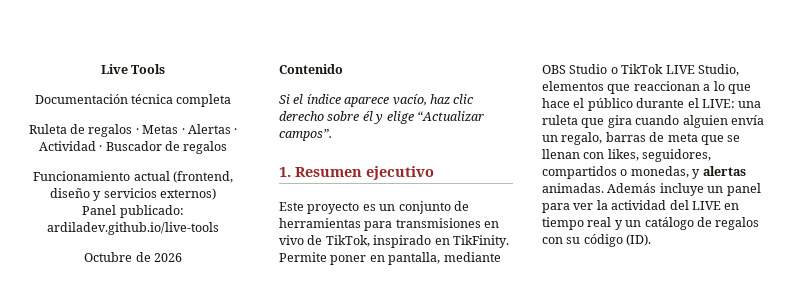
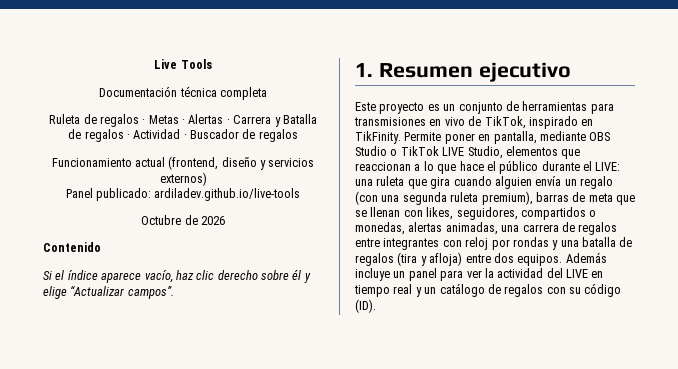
(238, 131) none -> [233,114,317,127] [68,129,130,142] Carrera y Batalla de regalos ·
[561,132,603,145] regalo, -> [580,176,613,189] [355,191,533,205] regalo (con una segunda ruleta premium),
[692,166,746,179] [542,183,604,193] y alertas animadas. -> [408,222,618,235] [355,237,633,250] [355,252,563,266] alertas animadas, una carrera de regalos entre integrantes con reloj por rondas y una batalla de regalos (tira y afloja) entre dos equipos.

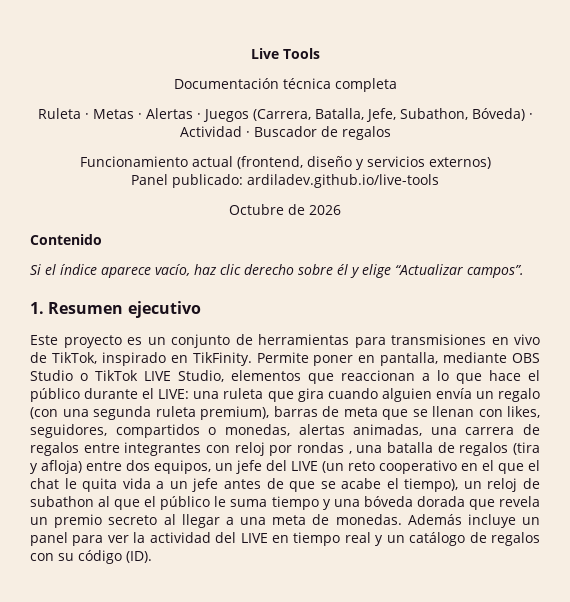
[83,114,139,127] de regalos -> (81, 113) none
[233,114,317,127] [68,129,124,142] Carrera y Batalla de regalos -> [202,108,525,122] Juegos (Carrera, Batalla, Jefe, Subathon, Bóveda)
[552,240,559,250] y -> [348,451,352,454] ,
[517,254,563,266] equipos. -> [154,460,540,474] [30,478,540,492] [30,496,541,510] [30,514,402,528] equipos, un jefe del LIVE (un reto cooperativo en el que el chat le quita vida a un jefe antes de que se acabe el tiempo), un reloj de subathon al que el público le suma tiempo y una bóveda dorada que revela un premio secreto al llegar a una meta de monedas.

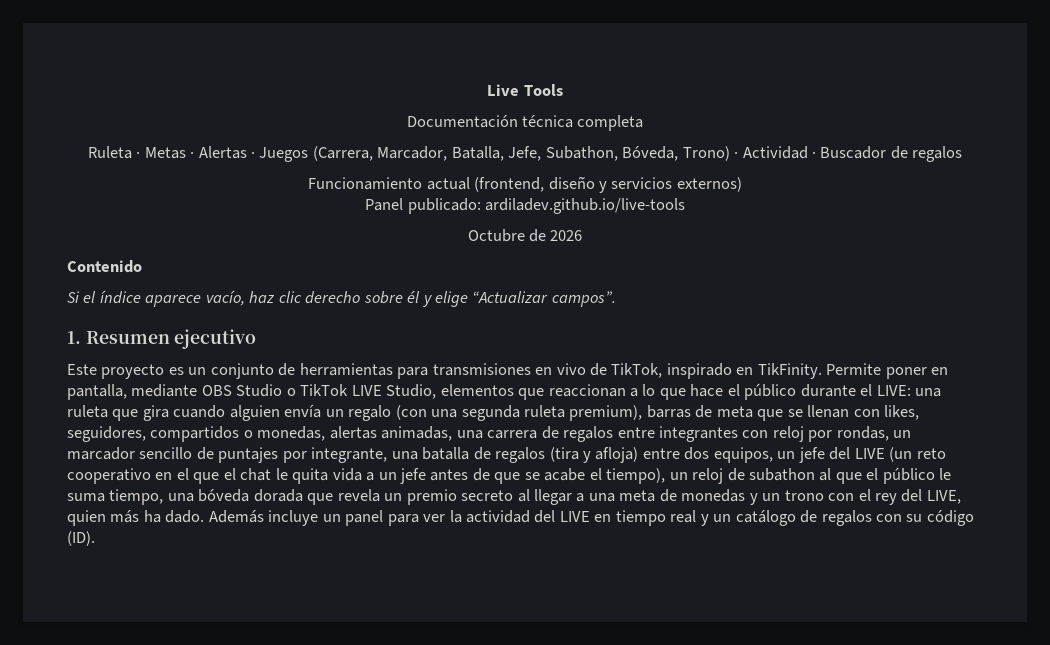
(311, 115) none -> [377,146,448,161] Marcador,
[471,108,525,121] Bóveda) -> [622,146,730,161] Bóveda, Trono)
[296,442,352,454] rondas , -> [836,426,912,441] [67,447,388,463] rondas, un marcador sencillo de puntajes por integrante,
[271,496,331,510] tiempo y -> [109,489,164,505] tiempo,
[335,514,402,525] monedas. -> [681,489,961,505] [67,510,205,526] monedas y un trono con el rey del LIVE, quien más ha dado.

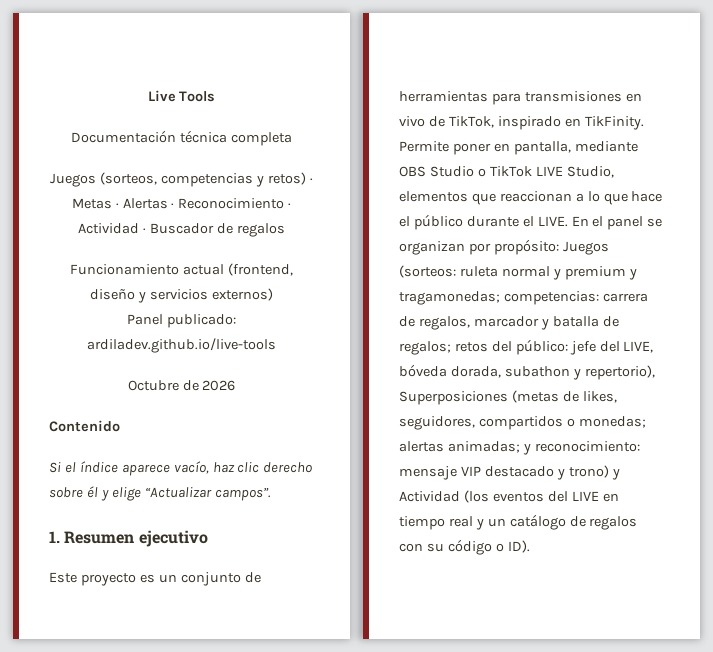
[87,146,132,159] Ruleta -> [50,172,306,187] Juegos (sorteos, competencias y retos)
[259,146,730,162] Juegos (Carrera, Marcador, Batalla, Jefe, Subathon, Bóveda, Trono) -> [178,198,285,209] Reconocimiento
[876,385,942,397] [67,404,920,421] [67,426,912,442] [67,447,946,463] [67,467,952,484] [67,489,961,505] [67,510,531,526] LIVE: una ruleta que gira cuando alguien envía un regalo (con una segunda ruleta premium), barras de meta que se llenan con likes, seguidores, compartidos o monedas, alertas animadas, una carrera de regalos entre integrantes con reloj por rondas, un marcador sencillo de puntajes por integrante, una batalla de regalos (tira y afloja) entre dos equipos, un jefe del LIVE (un reto cooperativo en el que el chat le quita vida a un jefe antes de que se acabe el tiempo), un reloj de subathon al que el público le suma tiempo, una bóveda dorada que revela un premio secreto al llegar a una meta de monedas y un trono con el rey del LIVE, quien más ha dado. Además incluye un panel para ver la actividad -> [537,216,663,230] [399,239,609,255] [399,265,637,280] [399,291,648,305] [399,316,619,330] [399,339,654,355] [399,364,655,380] [399,390,617,405] [399,416,646,430] [399,441,640,455] [399,465,620,480] [399,490,544,503] LIVE. En el panel se organizan por propósito: Juegos (sorteos: ruleta normal y premium y tragamonedas; competencias: carrera de regalos, marcador y batalla de regalos; retos del público: jefe del LIVE, bóveda dorada, subathon y repertorio), Superposiciones (metas de likes, seguidores, compartidos o monedas; alertas animadas; y reconocimiento: mensaje VIP destacado y trono) y Actividad (los eventos
[67,531,95,546] (ID). -> [495,540,530,553] o ID).

